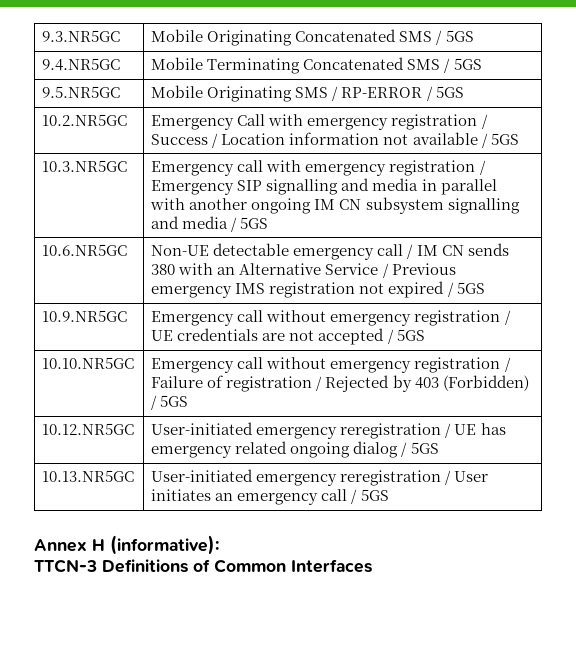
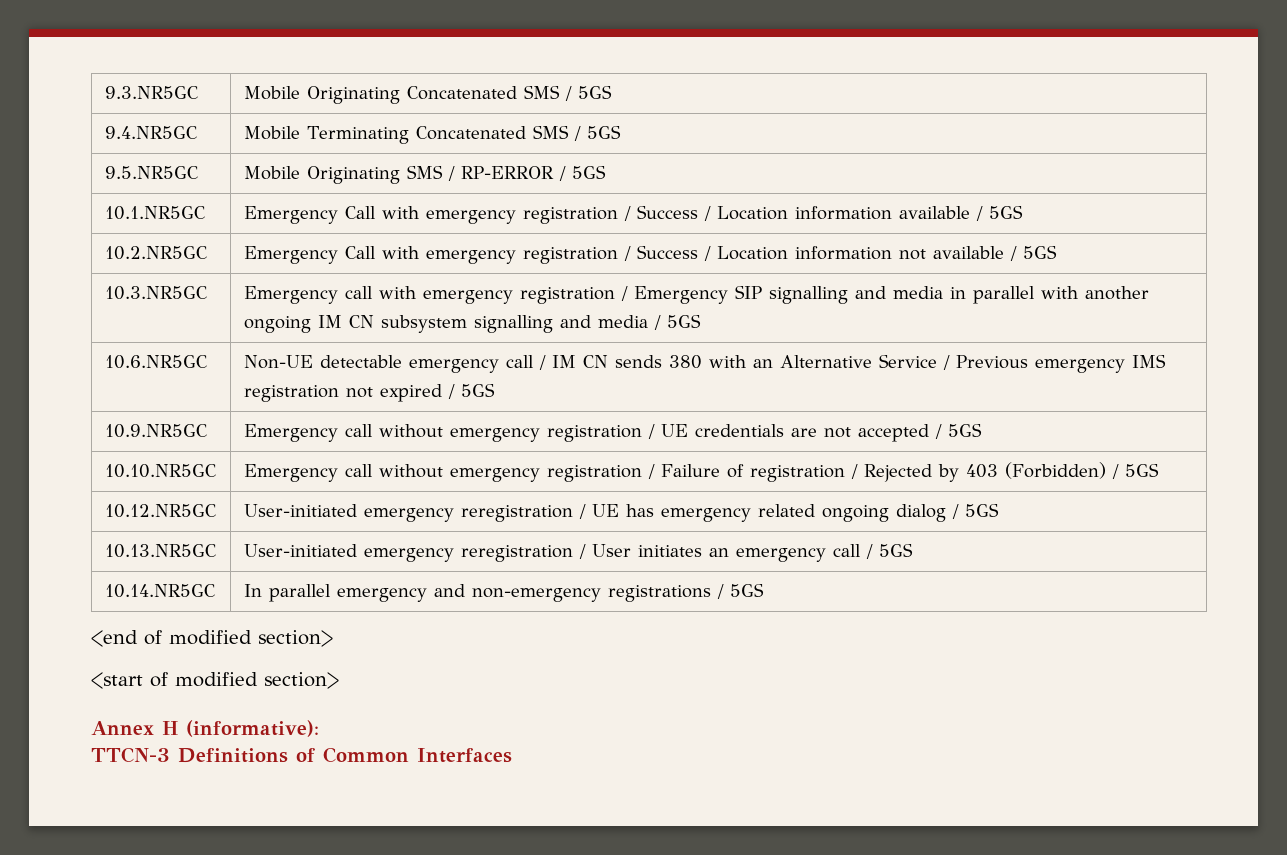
(464, 92) none -> [104,206,206,220] [243,205,1023,224] // 10.1.NR5GC | Emergency Call with emergency registration / Success / Location information available / 5GS
(389, 495) none -> [104,584,216,598] [243,583,764,602] [91,630,333,647] [91,672,339,689] // 10.14.NR5GC | In parallel emergency and non-emergency registrations / 5GS // <end of modified section> // <start of modified section>

